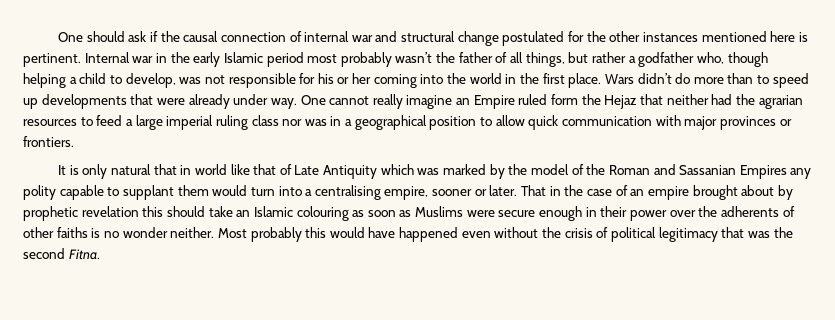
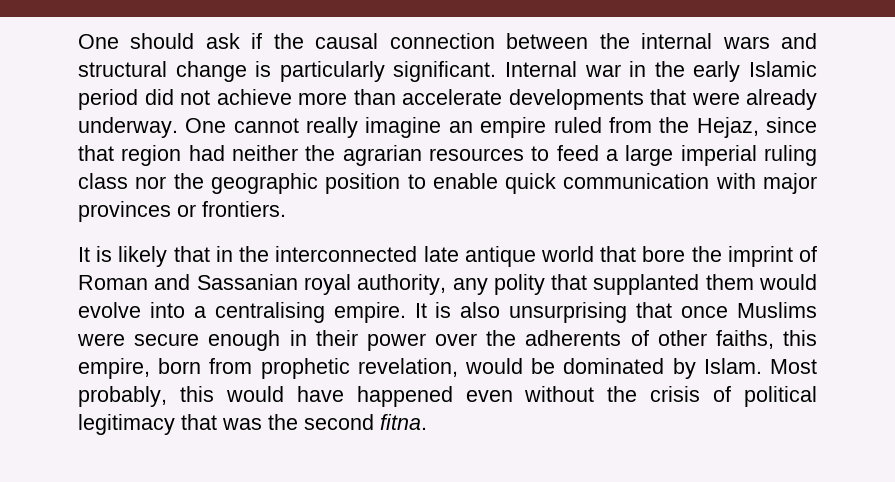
[289,31,808,46] [23,53,81,67] of internal war and structural change postulated for the other instances mentioned here is pertinent. -> [506,33,818,49] [78,61,497,82] between the internal wars and structural change is particularly significant.
[307,52,768,67] [23,73,809,88] [23,98,38,109] most probably wasn’t the father of all things, but rather a godfather who, though helping a child to develop, was not responsible for his or her coming into the world in the first place. Wars didn’t do more than to speed up -> [144,89,502,105] did not achieve more than accelerate
[233,94,297,109] under way. -> [78,117,178,138] underway.
[473,94,733,109] Empire ruled form the Hejaz that neither had -> [480,117,818,138] [78,145,298,166] empire ruled from the Hejaz, since that region had neither
[304,115,427,130] was in a geographical -> [173,173,318,194] the geographic
[495,115,525,126] allow -> [432,173,498,189] enable
[82,164,812,179] [23,185,174,200] only natural that in world like that of Late Antiquity which was marked by the model of the Roman and Sassanian Empires any polity capable to supplant -> [118,246,817,267] [78,274,700,295] likely that in the interconnected late antique world that bore the imprint of Roman and Sassanian royal authority, any polity that supplanted
[250,187,275,196] turn -> [78,302,141,318] evolve
[384,185,793,200] [23,206,412,221] empire, sooner or later. That in the case of an empire brought about by prophetic revelation this should take an Islamic colouring as soon as -> [333,302,729,323] empire. It is also unsurprising that once
[56,227,302,242] faiths is no wonder neither. Most probably -> [715,330,817,349] [78,358,818,379] [78,386,167,407] faiths, this empire, born from prophetic revelation, would be dominated by Islam. Most probably,
[68,249,100,260] Fitna. -> [380,414,427,430] fitna.

